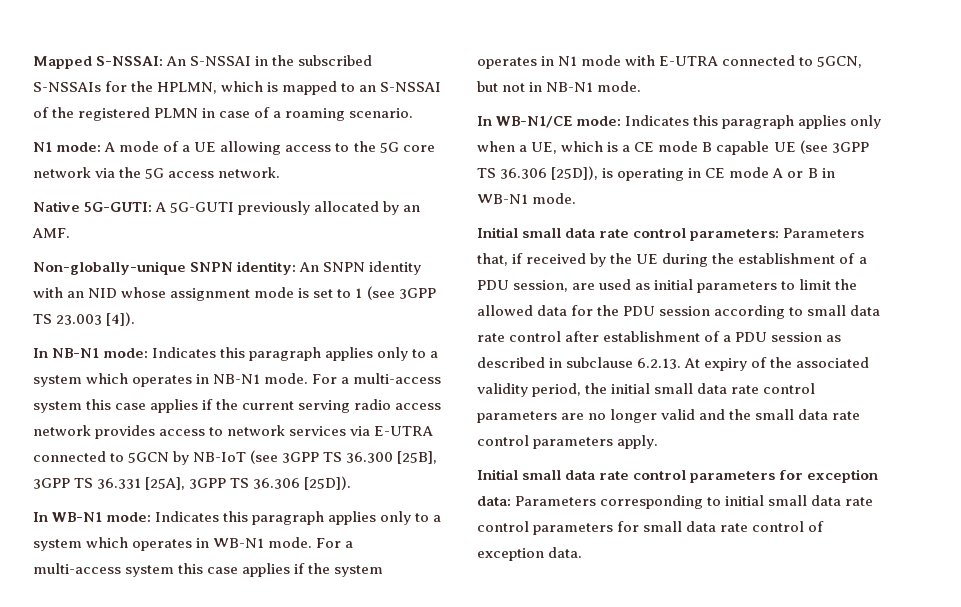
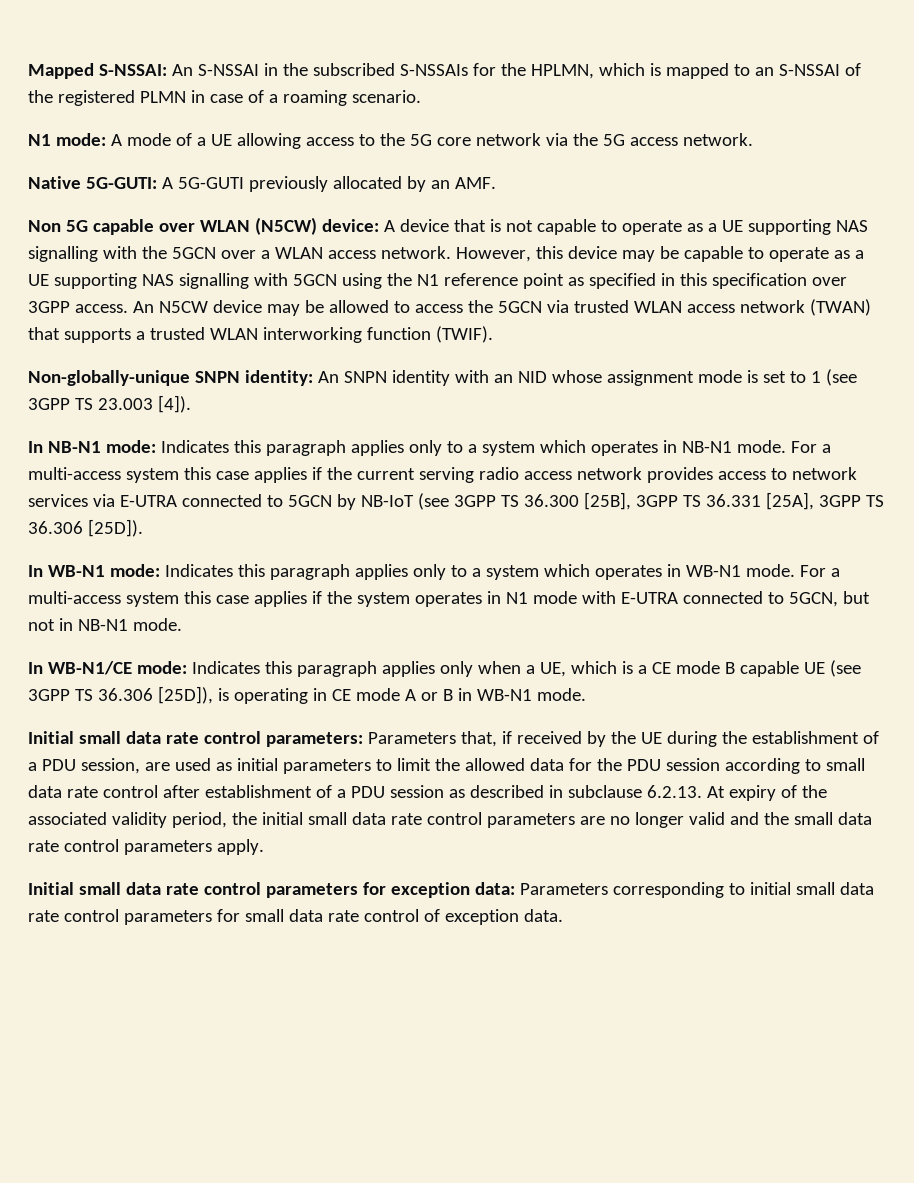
(70, 233) none -> [28,217,868,235] [28,246,864,262] [28,273,847,289] [28,299,871,316] [28,326,493,343] // Non 5G capable over WLAN (N5CW) device: A device that is not capable to operate as a UE supporting NAS signalling with the 5GCN over a WLAN access network. However, this device may be capable to operate as a UE supporting NAS signalling with 5GCN using the N1 reference point as specified in this specification over 3GPP access. An N5CW device may be allowed to access the 5GCN via trusted WLAN access network (TWAN) that supports a trusted WLAN interworking function (TWIF).

